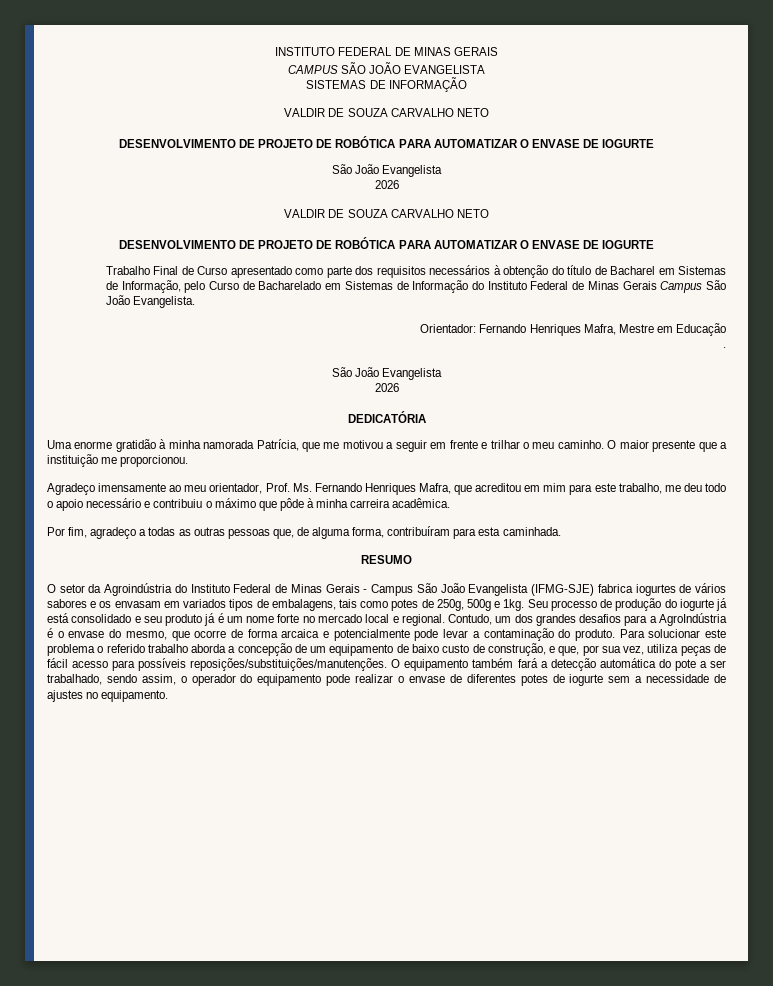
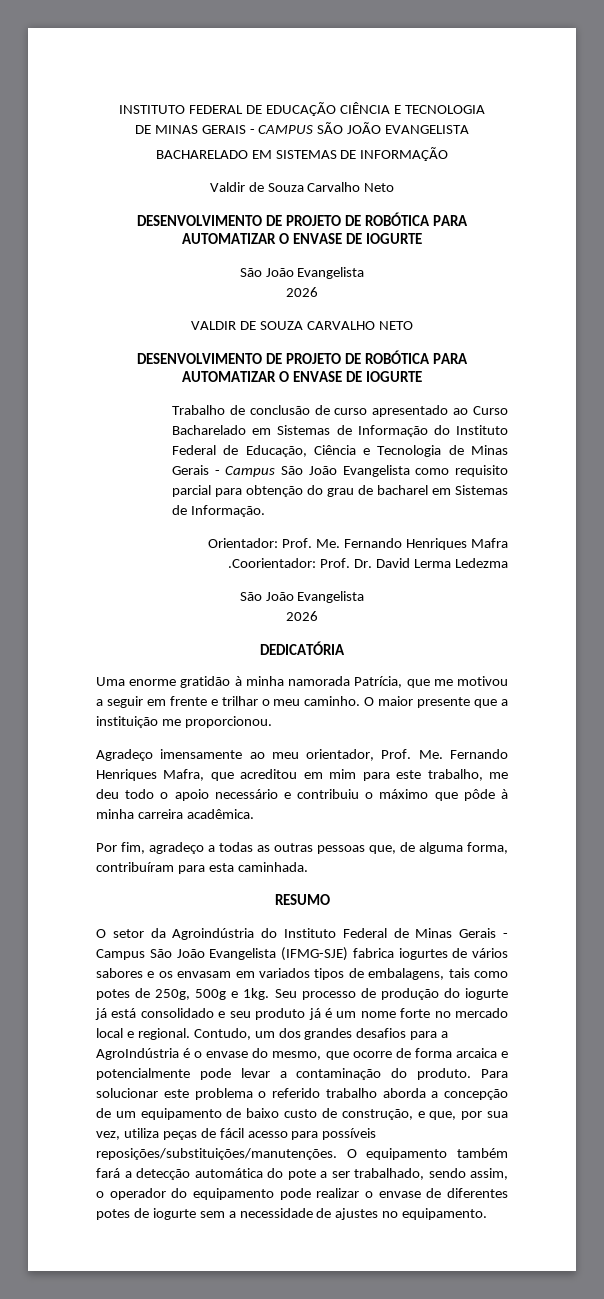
(411, 51) none -> [266,102,485,116] [134,125,151,134] EDUCAÇÃO CIÊNCIA E TECNOLOGIA // DE
(498, 51) // -> [249,129,255,134] -
(486, 69) none -> [155,150,272,159] BACHARELADO EM
[284,108,489,117] VALDIR DE SOUZA CARVALHO NETO -> [209,182,395,192] Valdir de Souza Carvalho Neto
[153,265,726,278] [105,280,255,293] Final de Curso apresentado como parte dos requisitos necessários à obtenção do título de Bacharel em Sistemas de Informação, pelo Curso de -> [229,405,508,417] de conclusão de curso apresentado ao Curso
[587,280,726,293] [105,295,196,308] [420,323,727,336] [723,347,726,348] Minas Gerais Campus São João Evangelista. // Orientador: Fernando Henriques Mafra, Mestre em Educação // . -> [245,445,508,457] [172,465,508,477] [172,485,509,497] [172,505,265,517] [208,538,508,550] [228,558,509,568] Educação, Ciência e Tecnologia de Minas Gerais - Campus São João Evangelista como requisito parcial para obtenção do grau de bacharel em Sistemas de Informação. // Orientador: Prof. Me. Fernando Henriques Mafra // .Coorientador: Prof. Dr. David Lerma Ledezma
[292,483,312,492] Ms. -> [418,750,443,759] Me.

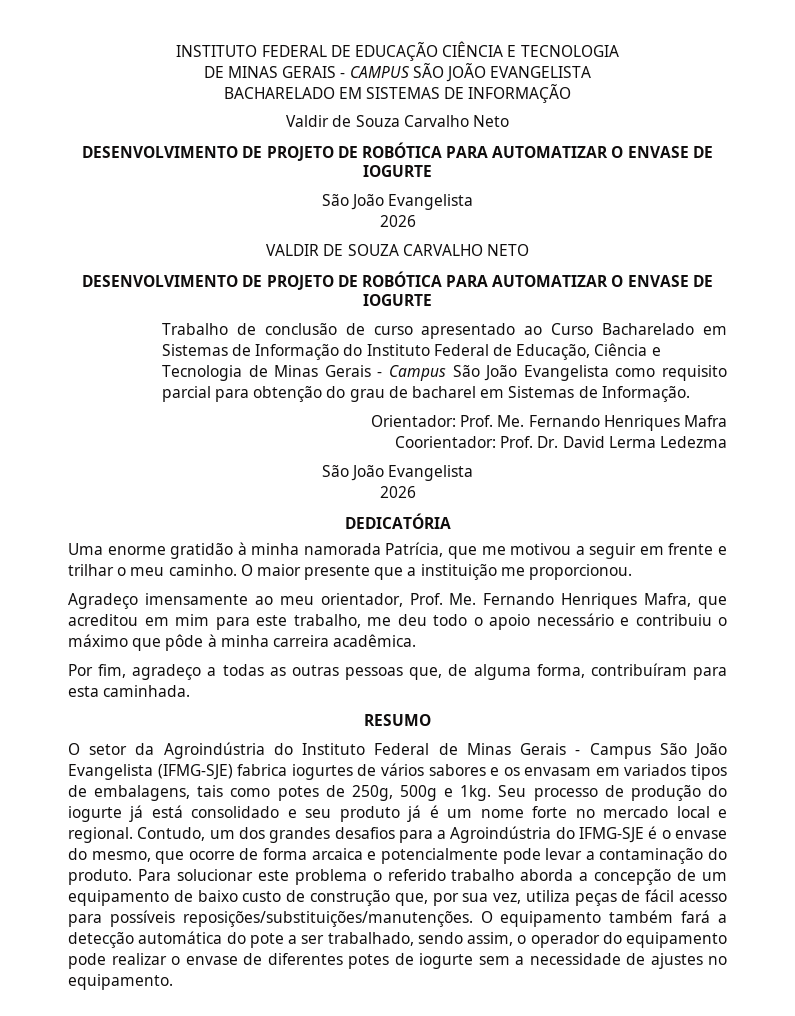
[228,558,317,568] .Coorientador: -> [395,436,497,448] Coorientador:
[96,1048,179,1060] AgroIndústria -> [450,826,645,843] Agroindústria do IFMG-SJE
[341,1109,425,1120] construção, e -> [309,890,390,906] construção

